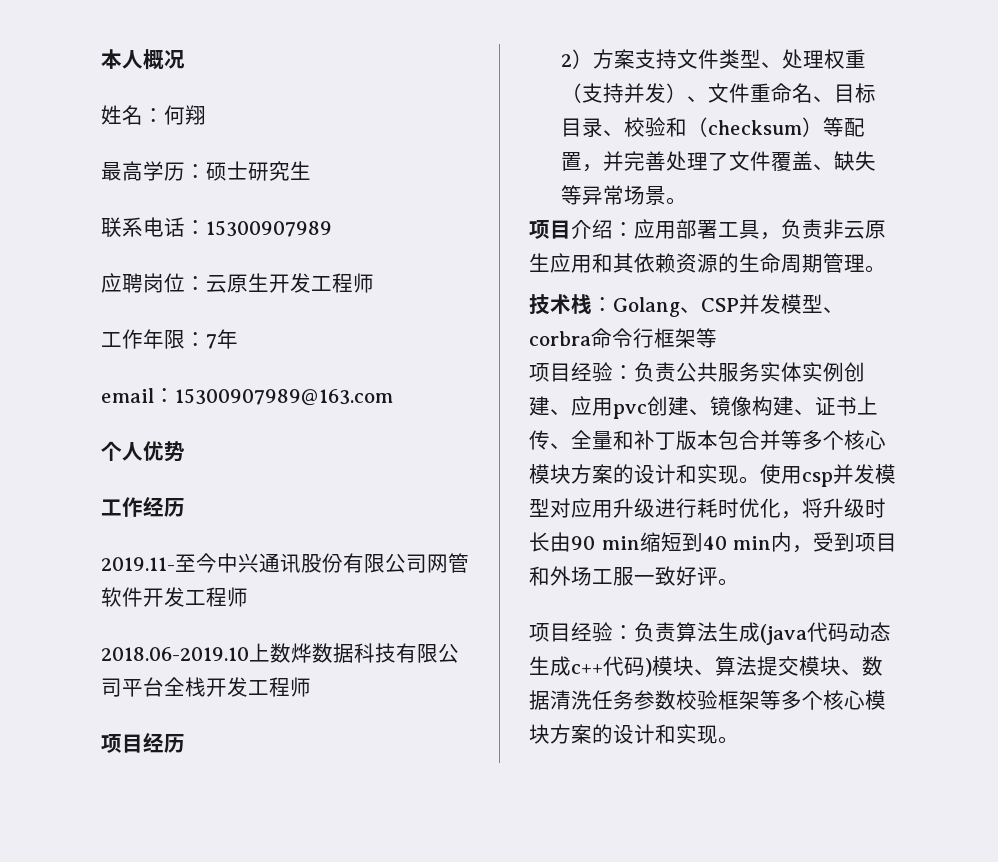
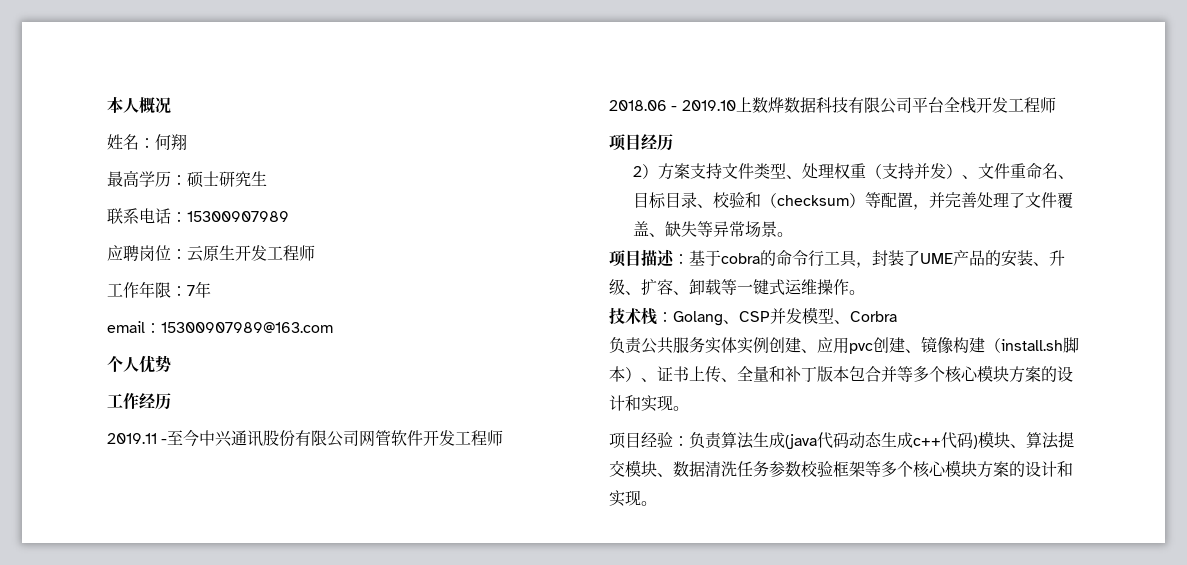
[101,557,175,571] 2019.11- -> [107,433,168,444] 2019.11 -
[101,647,249,661] 2018.06-2019.10 -> [609,100,736,111] 2018.06 - 2019.10
[571,219,886,240] [529,253,865,273] 介绍：应用部署工具，负责非云原生应用和其依赖资源的生命周期管理 -> [641,249,1065,268] [609,279,849,295] 描述：基于cobra的命令行工具，封装了UME产品的安装、升级、扩容、卸载等一键式运维操作
[529,328,717,348] [529,362,634,382] corbra命令行框架等 // 项目经验： -> [850,311,897,322] Corbra //
(794, 406) none -> [985,337,1079,353] [609,366,641,382] （install.sh脚本）
[760,464,896,487] [529,498,886,519] [529,532,897,553] [529,566,739,586] 使用csp并发模型对应用升级进行耗时优化，将升级时长由90 min缩短到40 min内，受到项目和外场工服一致好评。 -> (689, 408) none

